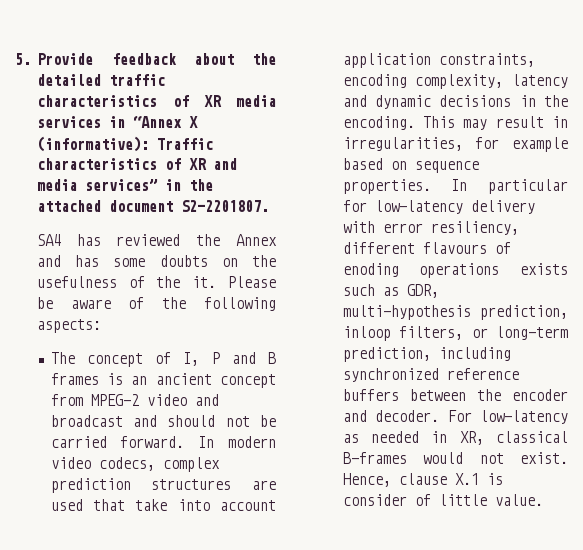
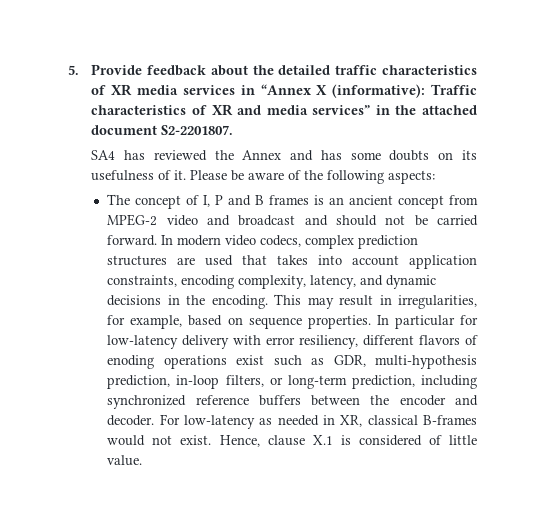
[252,255,276,267] the -> [461,150,477,160] its
[156,276,181,288] the -> (172, 175) none
[135,499,168,511] take -> [277,255,309,265] takes
[512,74,568,88] latency -> [310,275,357,289] latency,
[512,137,568,152] example -> [130,315,183,329] example,
[422,242,487,254] flavours -> [419,335,461,345] flavors
[520,263,568,275] exists -> [236,355,265,365] exist
[342,326,391,341] inloop -> [176,375,220,389] in-loop
[342,494,407,506] consider -> [358,435,422,446] considered

